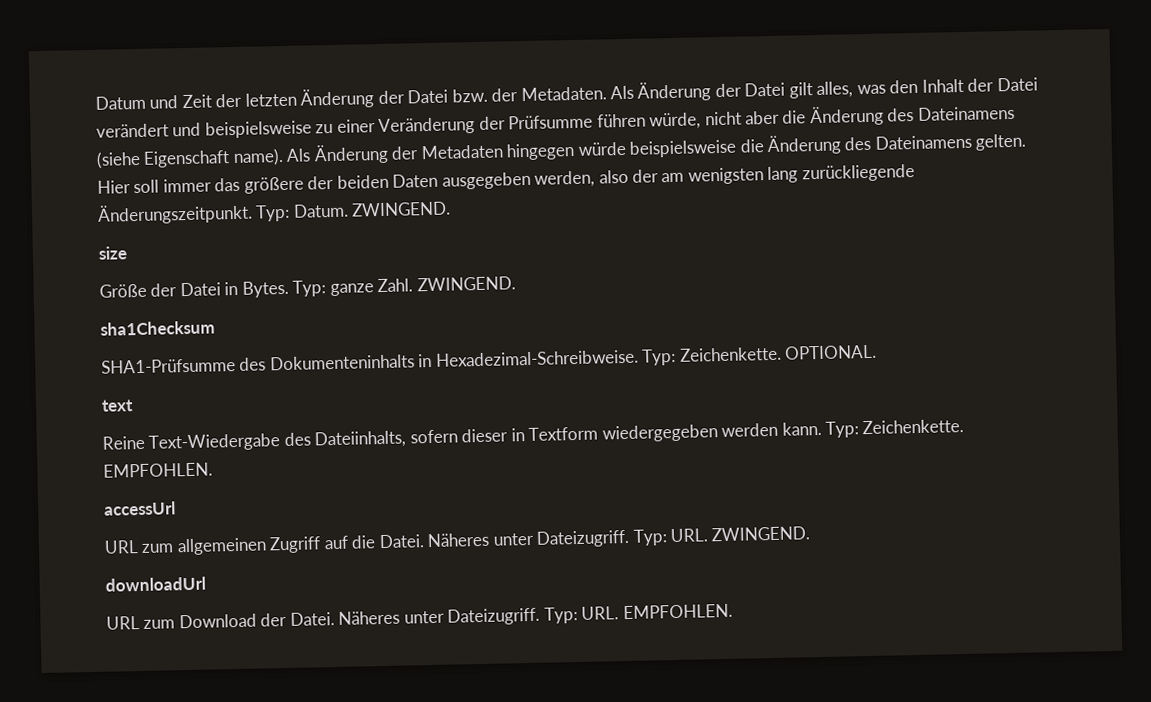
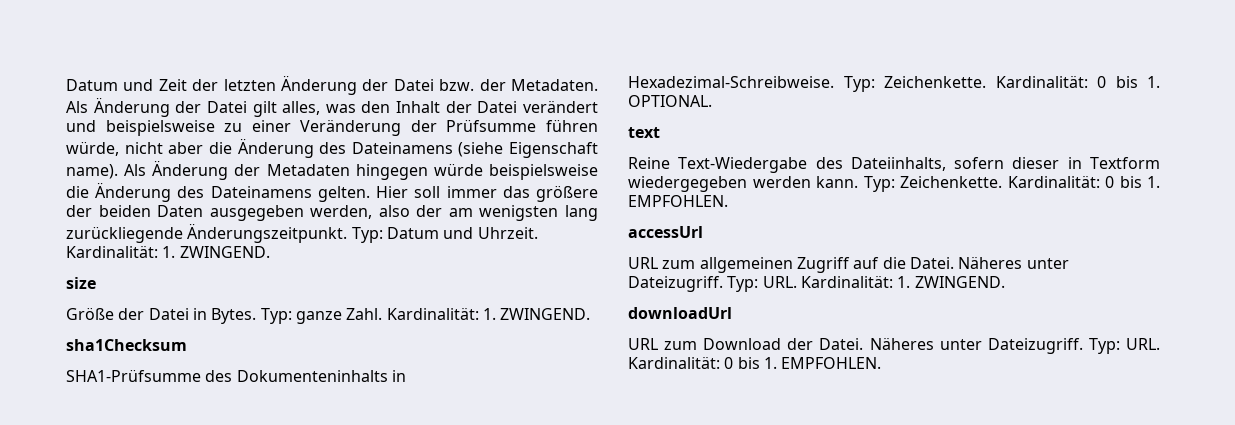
[292,203,349,218] Datum. -> [386,227,538,239] [66,245,176,258] Datum und Uhrzeit. Kardinalität: 1.
(414, 285) none -> [386,307,496,320] Kardinalität: 1.
(782, 354) none -> [995,75,1160,88] Kardinalität: 0 bis 1.
(965, 427) none -> [1007,175,1160,188] Kardinalität: 0 bis 1.
(709, 535) none -> [800,275,911,288] Kardinalität: 1.
(620, 613) none -> [628,356,777,369] Kardinalität: 0 bis 1.

